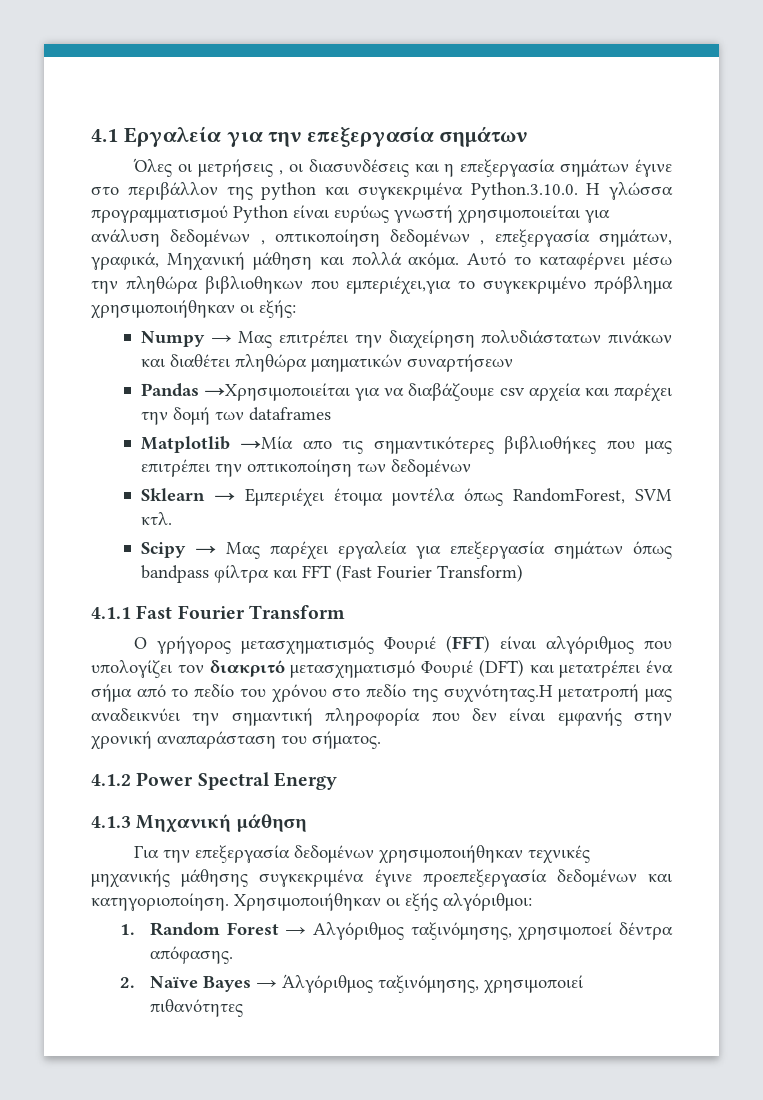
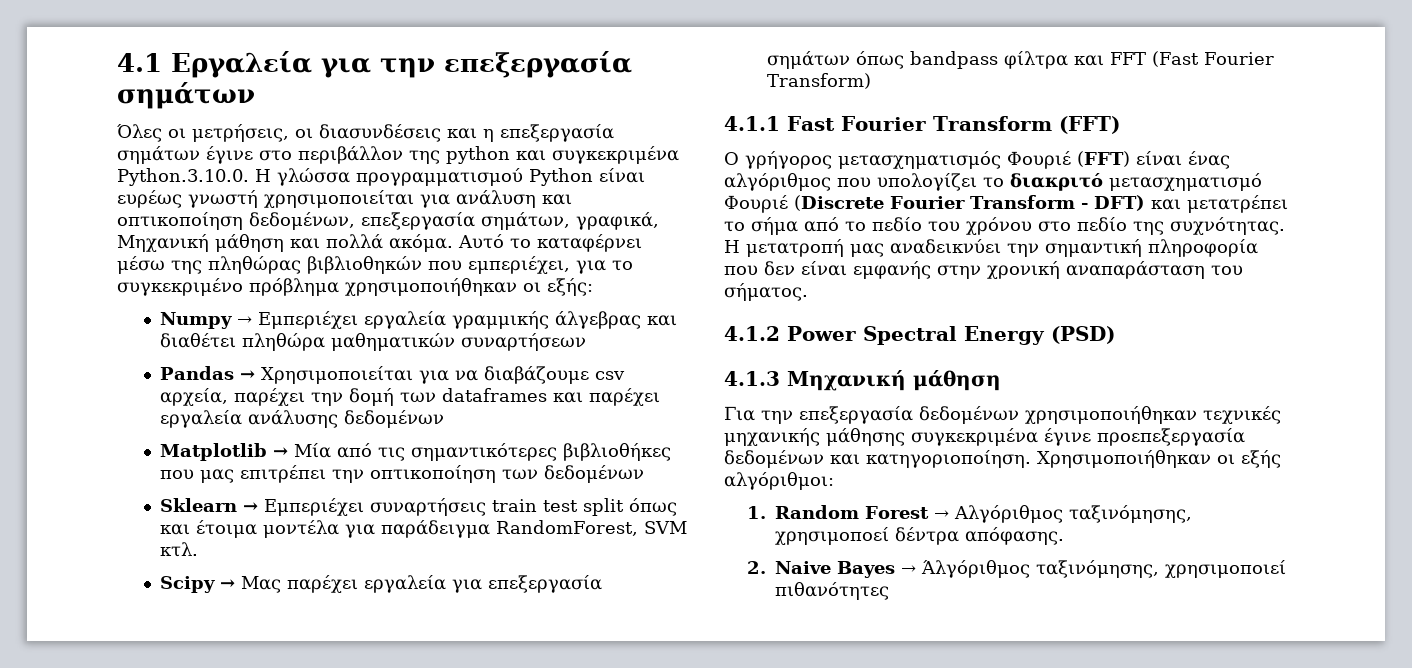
[198,159,283,177] μετρήσεις , -> [192,124,289,142] μετρήσεις,
[334,205,389,223] ευρύως -> [117,190,182,208] ευρέως
[170,229,485,247] δεδομένων , οπτικοποίηση δεδομένων , -> [542,194,572,205] [117,212,355,230] και οπτικοποίηση δεδομένων,
[91,276,452,295] την πληθώρα βιβλιοθηκων που εμπεριέχει,για -> [171,256,606,274] της πληθώρας βιβλιοθηκών που εμπεριέχει, για
[238,330,672,349] Μας επιτρέπει την διαχείρηση πολυδιάστατων πινάκων -> [257,311,641,329] Εμπεριέχει εργαλεία γραμμικής άλγεβρας
[310,354,402,372] μαηματικών -> [330,333,455,351] μαθηματικών
[203,383,351,401] →Χρησιμοποιείται -> [239,366,413,384] → Χρησιμοποιείται
[528,383,610,402] αρχεία και -> [159,388,228,406] αρχεία,
[140,436,332,453] // Matplotlib →Μία απο -> [552,388,660,406] [159,410,444,428] [159,443,372,461] και παρέχει εργαλεία ανάλυσης δεδομένων // Matplotlib → Μία από
[333,488,503,506] έτοιμα μοντέλα όπως -> [369,498,677,516] [159,520,490,538] συναρτήσεις train test split όπως και έτοιμα μοντέλα για παράδειγμα
(345, 612) none -> [1058,116,1120,134] (FFT)
(538, 643) none -> [1188,151,1230,169] ένας
[177,665,204,674] τον -> [983,177,1004,188] το
[478,659,524,677] (DFT) -> [794,195,1145,211] (Discrete Fourier Transform - DFT)
[646,660,673,674] ένα -> [724,221,745,232] το
[443,684,553,703] συχνότητας.Η -> [1170,217,1285,235] [724,240,740,253] συχνότητας. Η
(337, 781) none -> [1051,326,1115,344] (PSD)
[149,976,198,988] Naïve -> [775,561,832,574] Naive

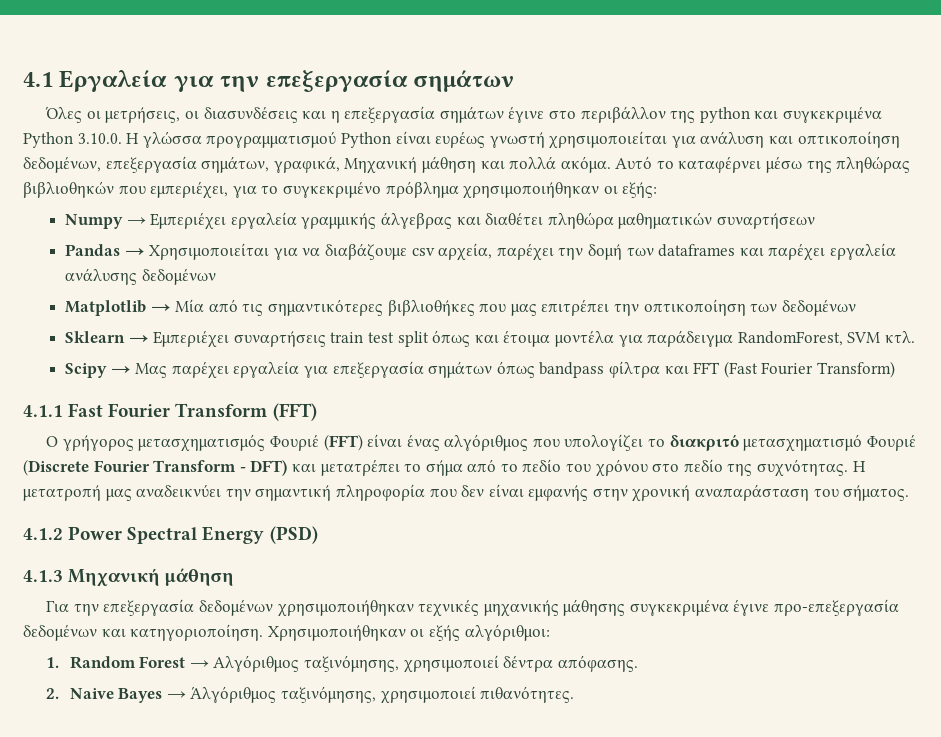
[117,168,249,186] Python.3.10.0. -> [23,132,122,148] Python 3.10.0.
[1097,428,1245,446] προεπεξεργασία -> [774,599,900,616] προ-επεξεργασία
[775,527,890,545] χρησιμοποεί -> [403,655,499,673] χρησιμοποιεί
[775,582,890,600] πιθανότητες -> [480,686,575,703] πιθανότητες.

